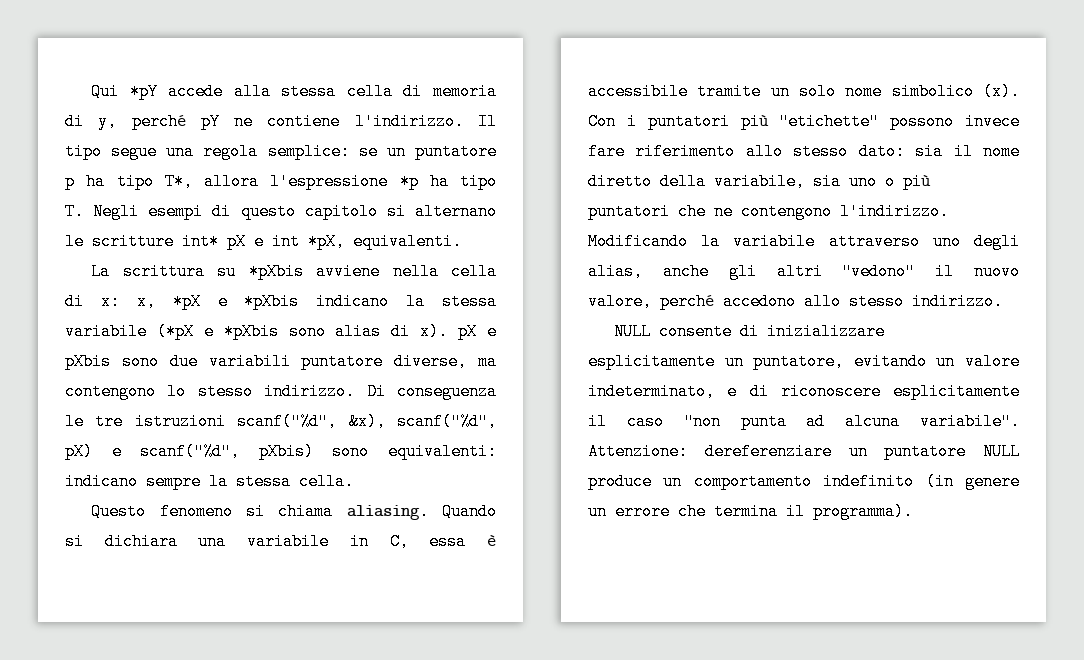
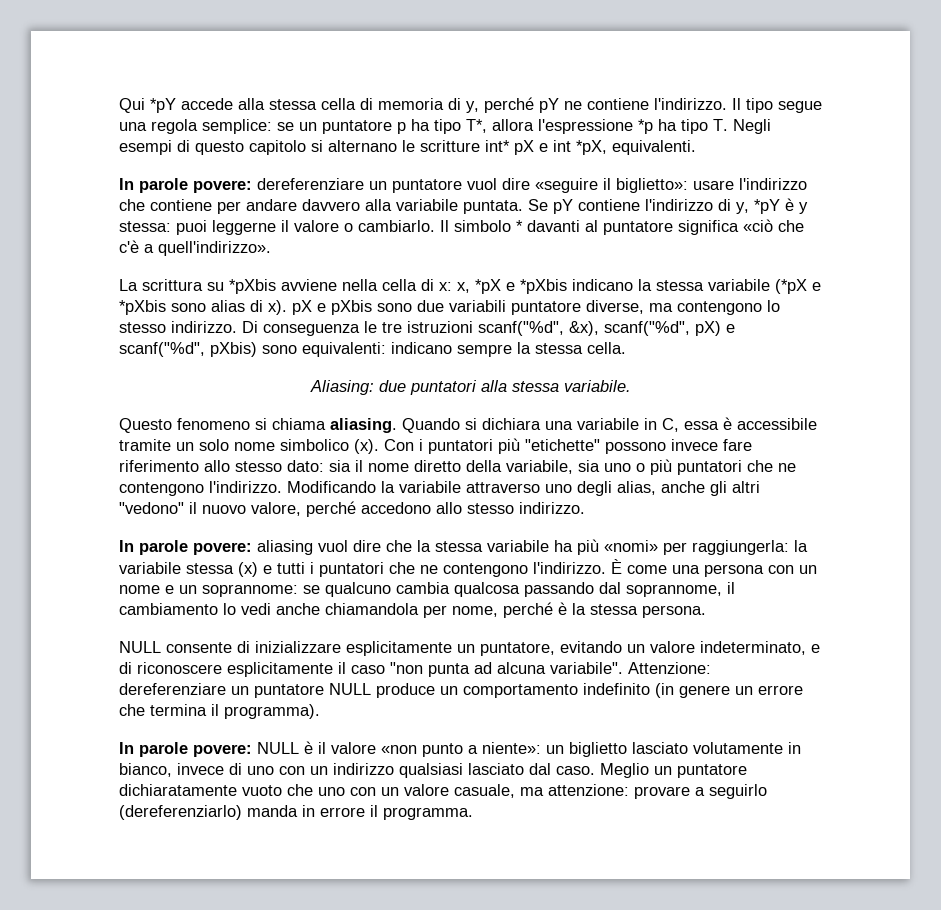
(462, 241) none -> [119,178,807,193] [119,198,808,214] [119,219,804,235] [119,240,271,256] // In parole povere: dereferenziare un puntatore vuol dire «seguire il biglietto»: usare l'indirizzo che contiene per andare davvero alla variabile puntata. Se pY contiene l'indirizzo di y, *pY è y stessa: puoi leggerne il valore o cambiarlo. Il simbolo * davanti al puntatore significa «ciò che c'è a quell'indirizzo».
(354, 481) none -> [309,380,631,395] // Aliasing: due puntatori alla stessa variabile.
(1003, 301) none -> [119,539,808,555] [119,559,817,577] [119,582,735,597] [119,602,706,618] // In parole povere: aliasing vuol dire che la stessa variabile ha più «nomi» per raggiungerla: la variabile stessa (x) e tutti i puntatori che ne contengono l'indirizzo. È come una persona con un nome e un soprannome: se qualcuno cambia qualcosa passando dal soprannome, il cambiamento lo vedi anche chiamandola per nome, perché è la stessa persona.
(913, 511) none -> [119,741,801,757] [119,763,747,778] [119,784,767,799] [119,805,473,820] // In parole povere: NULL è il valore «non punto a niente»: un biglietto lasciato volutamente in bianco, invece di uno con un indirizzo qualsiasi lasciato dal caso. Meglio un puntatore dichiaratamente vuoto che uno con un valore casuale, ma attenzione: provare a seguirlo (dereferenziarlo) manda in errore il programma.

